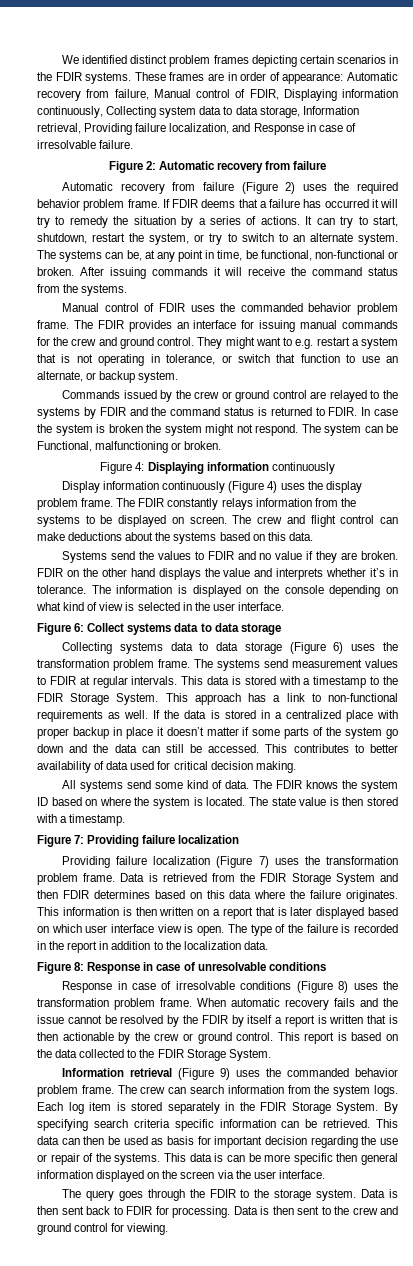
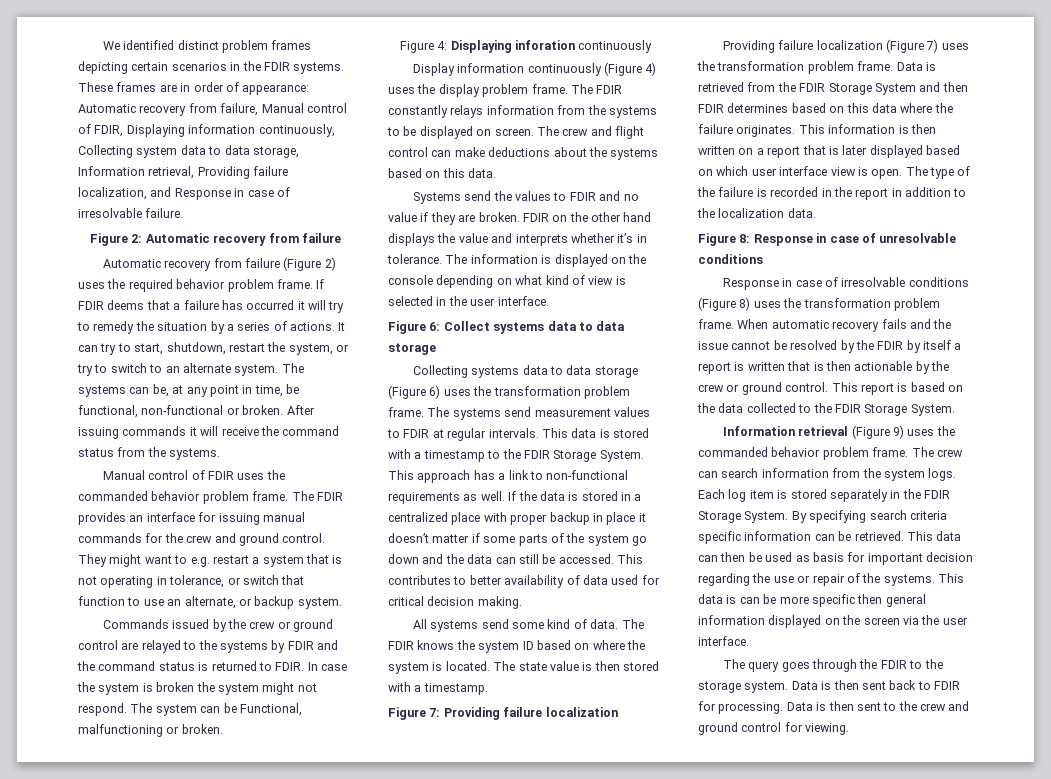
[206,462,269,471] information -> [514,40,575,50] inforation

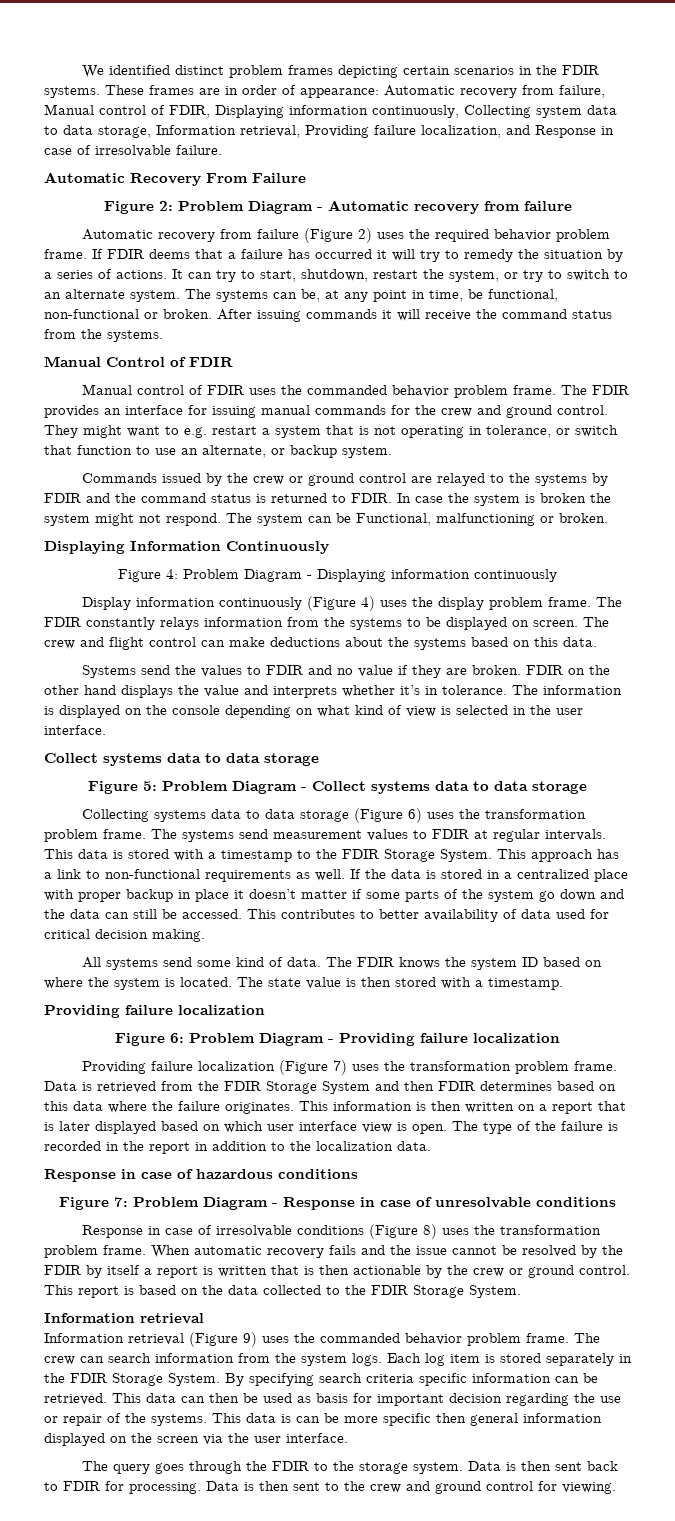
(184, 213) none -> [44,172,306,186] // Automatic Recovery From Failure
(143, 238) none -> [177,201,323,214] Problem Diagram -
(221, 454) none -> [44,356,233,367] // Manual Control of FDIR
(223, 729) none -> [44,541,329,554] // Displaying Information Continuously
[450,40,575,53] Displaying inforation -> [183,569,470,582] Problem Diagram - Displaying information
[388,321,441,334] Figure 6: -> [44,753,319,766] [88,781,307,794] Collect systems data to data storage // Figure 5: Problem Diagram -
[388,707,441,720] Figure 7: -> [44,1005,265,1018] [115,1033,334,1046] Providing failure localization // Figure 6: Problem Diagram -
[698,233,751,246] Figure 8: -> [44,1169,358,1182] [59,1197,278,1210] Response in case of hazardous conditions // Figure 7: Problem Diagram -
(849, 431) none -> [44,1333,184,1345] // Information retrieval

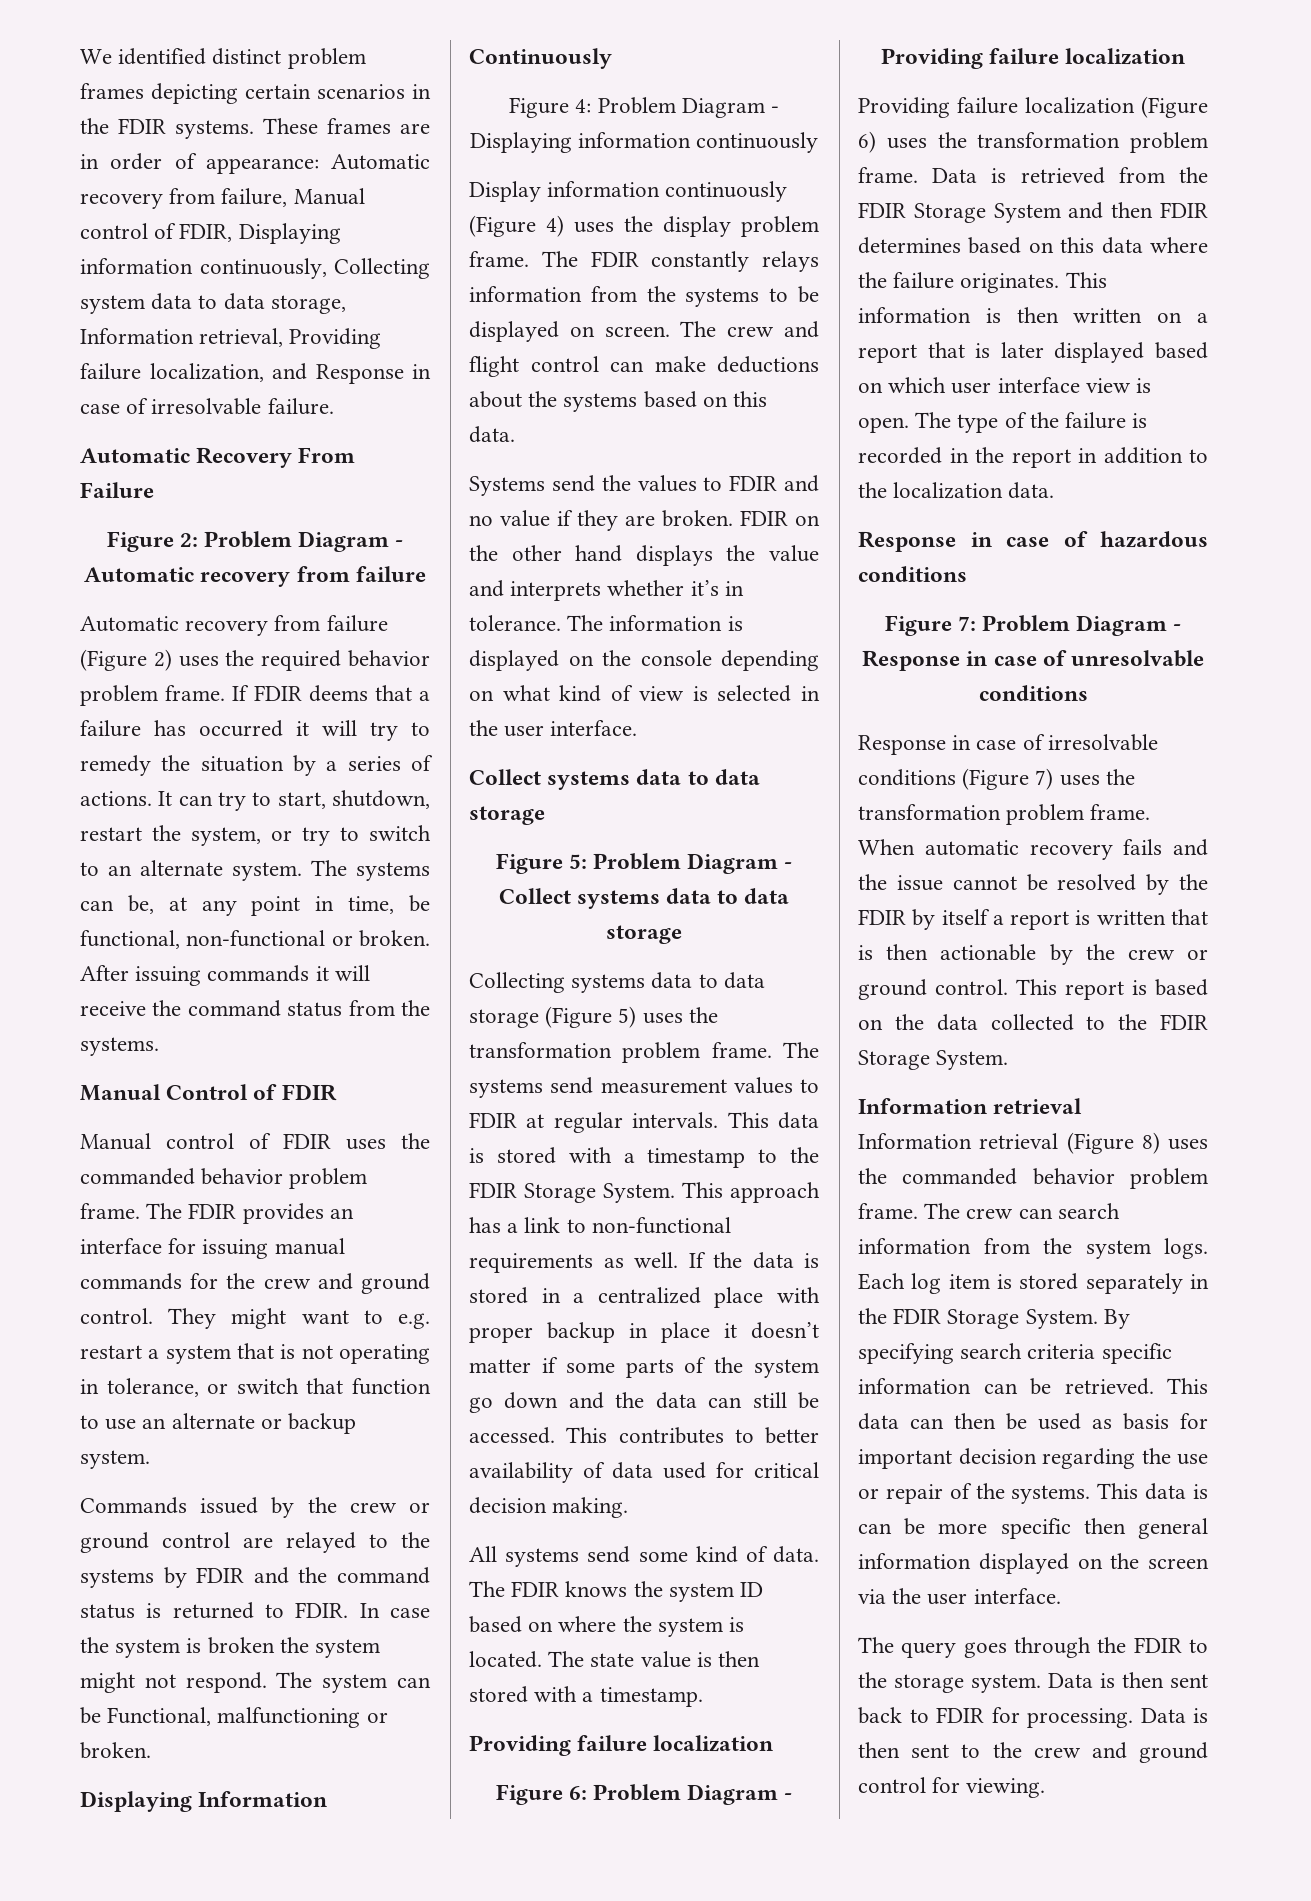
[202,445,266,458] alternate, -> [171,1413,255,1429] alternate
[408,808,423,823] 6) -> [618,1006,637,1028] 5)
[333,1060,348,1075] 7) -> [858,131,876,153] 6)
[423,1224,438,1239] 8) -> [1035,768,1054,790] 7)
[243,1332,257,1347] 9) -> [1141,1132,1160,1154] 8)

